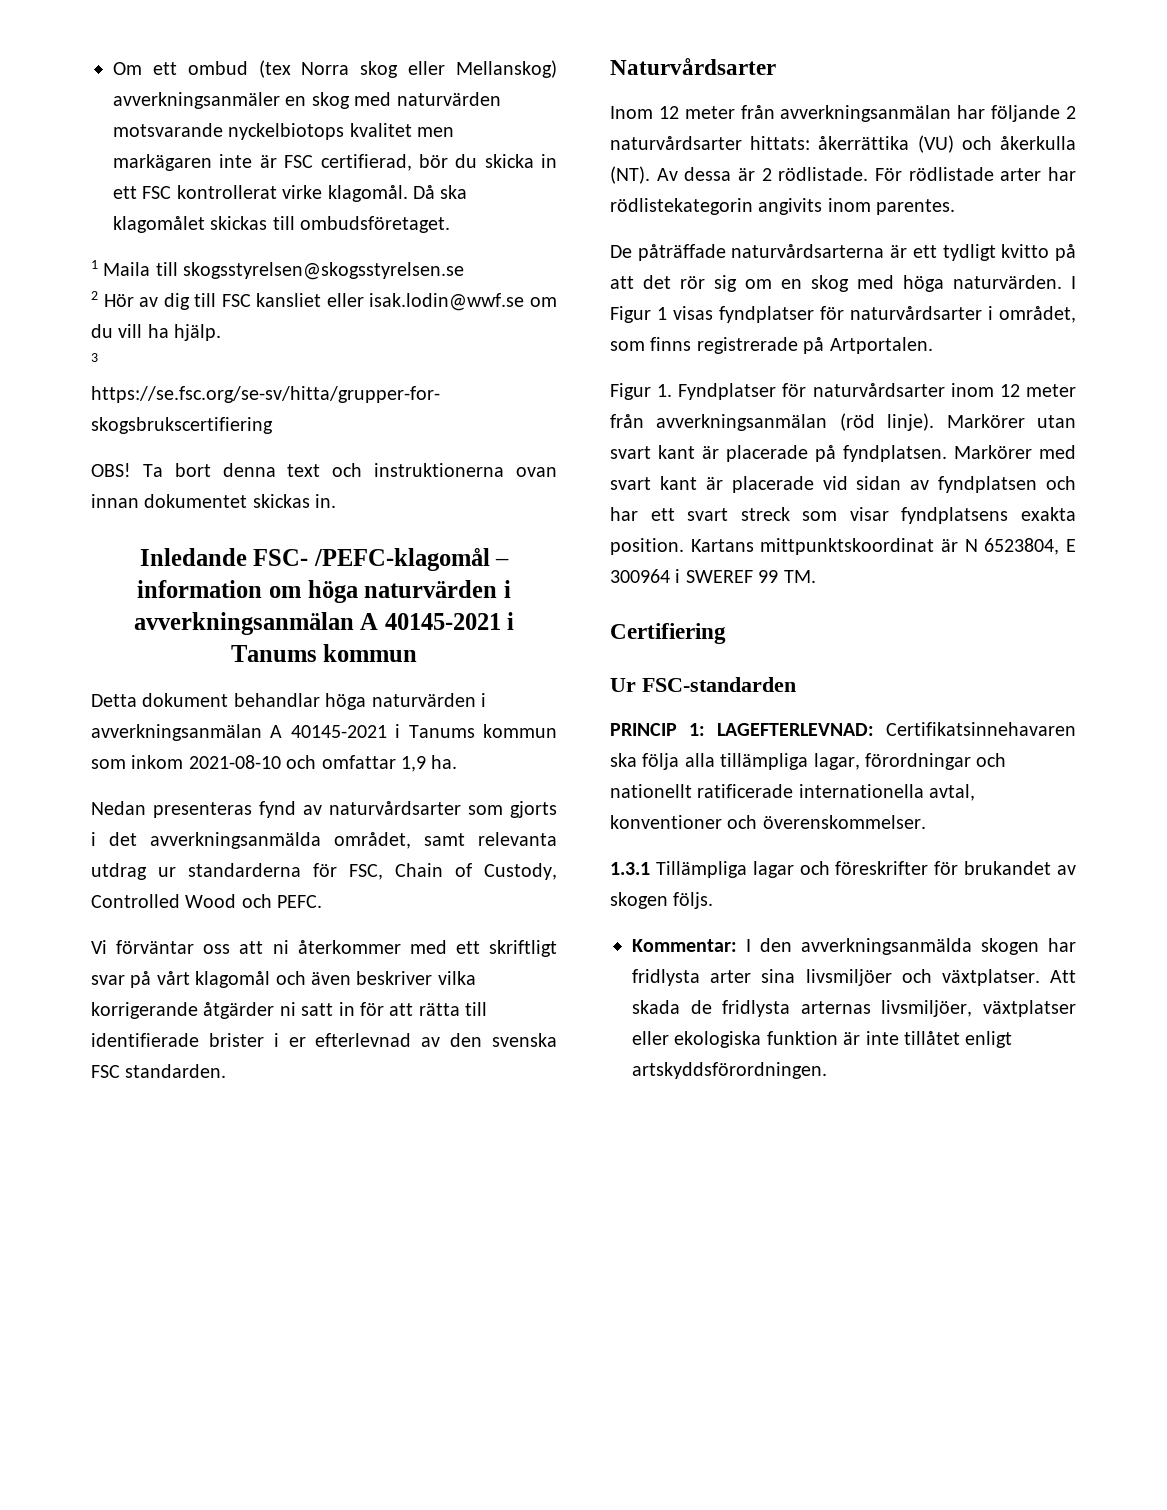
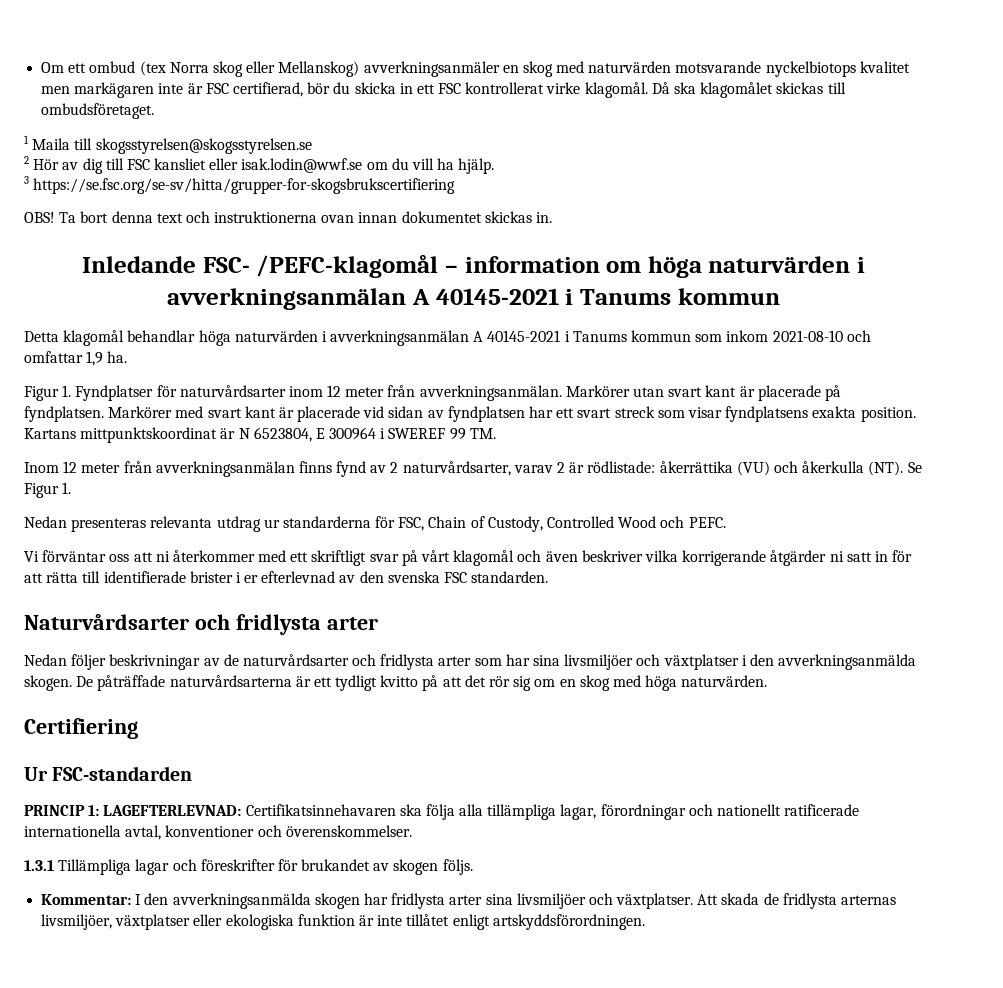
[142,693,229,707] dokument -> [63,330,125,346] klagomål
[91,801,557,818] [91,832,465,849] Nedan presenteras fynd av naturvårdsarter som gjorts i det avverkningsanmälda området, samt -> [24,385,841,401] [24,406,916,422] [24,427,496,443] [24,461,922,477] [24,482,72,498] [24,516,147,532] Figur 1. Fyndplatser för naturvårdsarter inom 12 meter från avverkningsanmälan. Markörer utan svart kant är placerade på fyndplatsen. Markörer med svart kant är placerade vid sidan av fyndplatsen har ett svart streck som visar fyndplatsens exakta position. Kartans mittpunktskoordinat är N 6523804, E 300964 i SWEREF 99 TM. // Inom 12 meter från avverkningsanmälan finns fynd av 2 naturvårdsarter, varav 2 är rödlistade: åkerrättika (VU) och åkerkulla (NT). Se Figur 1. // Nedan presenteras
[610,105,1076,122] [610,135,1076,153] [610,166,1076,184] [610,198,956,215] // Inom 12 meter från avverkningsanmälan har följande 2 naturvårdsarter hittats: åkerrättika (VU) och åkerkulla (NT). Av dessa är 2 rödlistade. För rödlistade arter har rödlistekategorin angivits inom parentes. // -> [194,614,378,635] [24,654,917,670] [24,675,72,691] och fridlysta arter // Nedan följer beskrivningar av de naturvårdsarter och fridlysta arter som har sina livsmiljöer och växtplatser i den avverkningsanmälda skogen.
[1071,276,1076,289] [610,306,1076,323] [610,337,933,354] [610,383,1076,400] [610,413,1076,431] [610,445,1076,462] [610,476,1076,493] [610,507,1076,524] [610,538,1076,555] [610,569,816,583] I Figur 1 visas fyndplatser för naturvårdsarter i området, som finns registrerade på Artportalen. // Figur 1. Fyndplatser för naturvårdsarter inom 12 meter från avverkningsanmälan (röd linje). Markörer utan svart kant är placerade på fyndplatsen. Markörer med svart kant är placerade vid sidan av fyndplatsen och har ett svart streck som visar fyndplatsens exakta position. Kartans mittpunktskoordinat är N 6523804, E 300964 i SWEREF 99 TM. -> (768, 681) none

